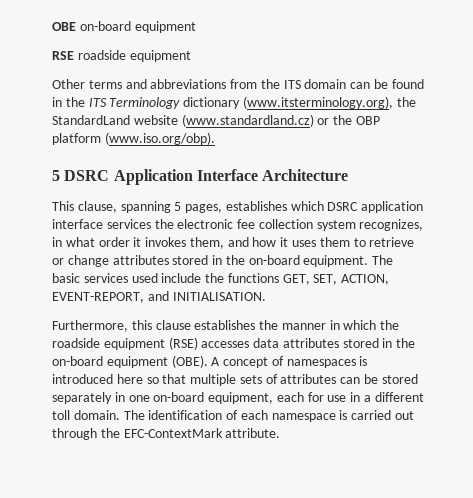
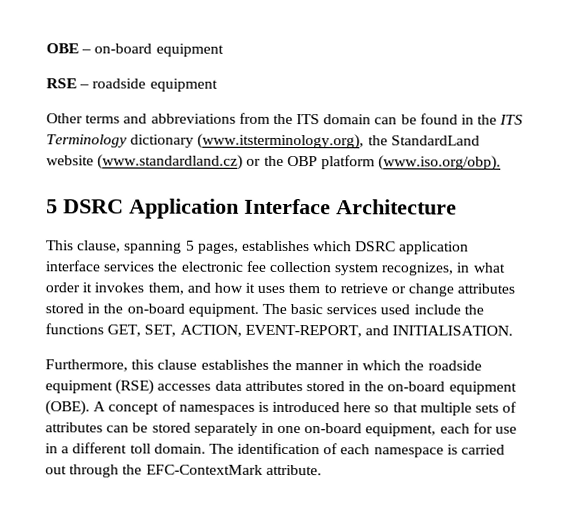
(76, 26) none -> [81,49,92,54] –
(74, 55) none -> [79,84,90,89] –

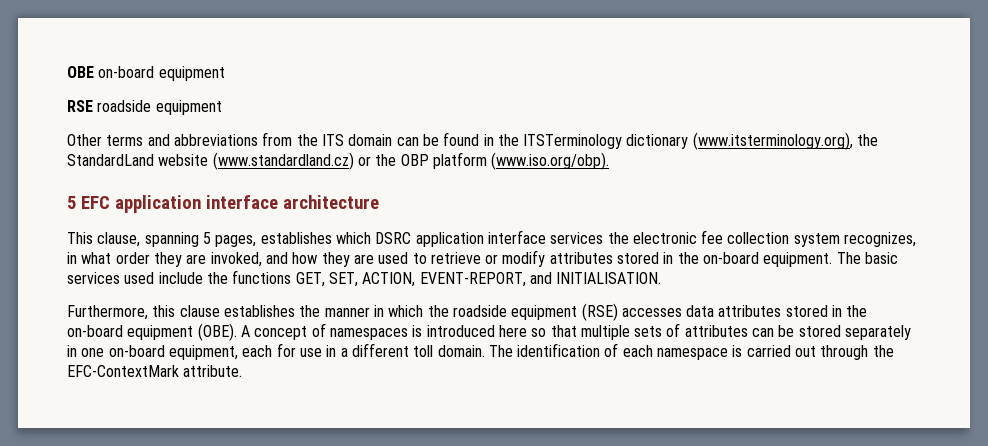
[81,49,92,54] – -> (94, 72) none
[79,84,90,89] – -> (93, 106) none
[499,114,524,125] [46,134,127,148] ITS Terminology -> [523,134,623,149] ITSTerminology
[63,198,457,219] DSRC Application Interface Architecture -> [80,195,379,213] EFC application interface architecture
[82,282,321,295] it invokes them, and how it uses them -> [153,252,409,267] they are invoked, and how they are used
[408,283,455,297] change -> [502,250,546,267] modify

